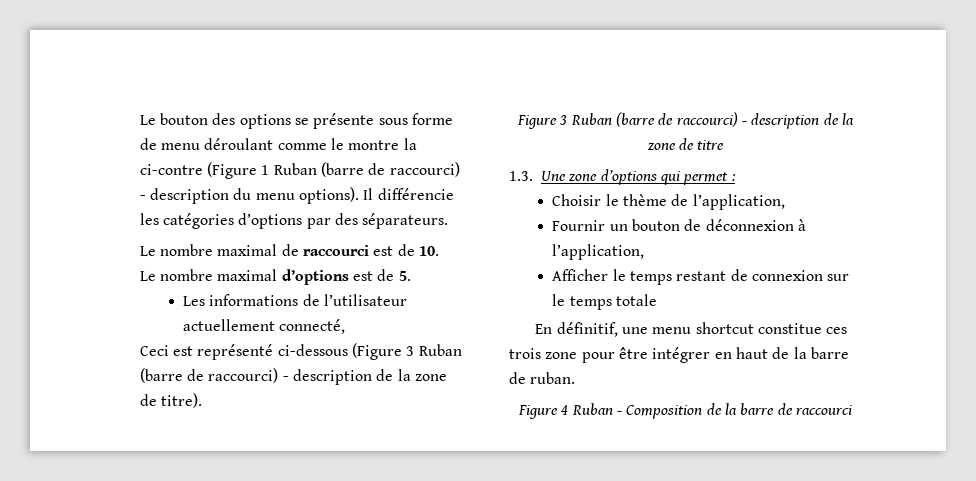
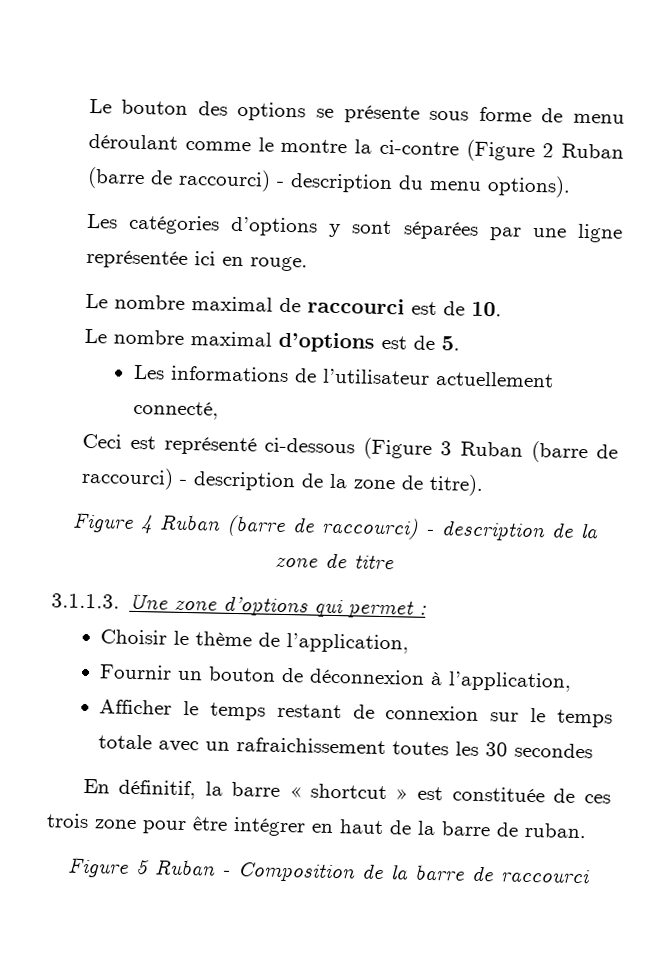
[261,165,270,175] 1 -> [542,143,555,158] 2
[363,188,454,200] [139,213,449,229] Il différencie les catégories d’options par des séparateurs. -> [86,213,624,243] [85,249,308,272] // Les catégories d’options y sont séparées par une ligne représentée ici en rouge.
[559,115,568,125] 3 -> [139,515,153,534] 4
[509,171,533,181] 1.3. -> [51,593,120,609] 3.1.1.3.
[535,322,822,337] // En définitif, une menu shortcut constitue -> [158,737,594,759] [82,778,576,803] avec un rafraichissement toutes les 30 secondes // En définitif, la barre « shortcut » est constituée de
[561,405,569,415] 4 -> [134,860,149,875] 5

